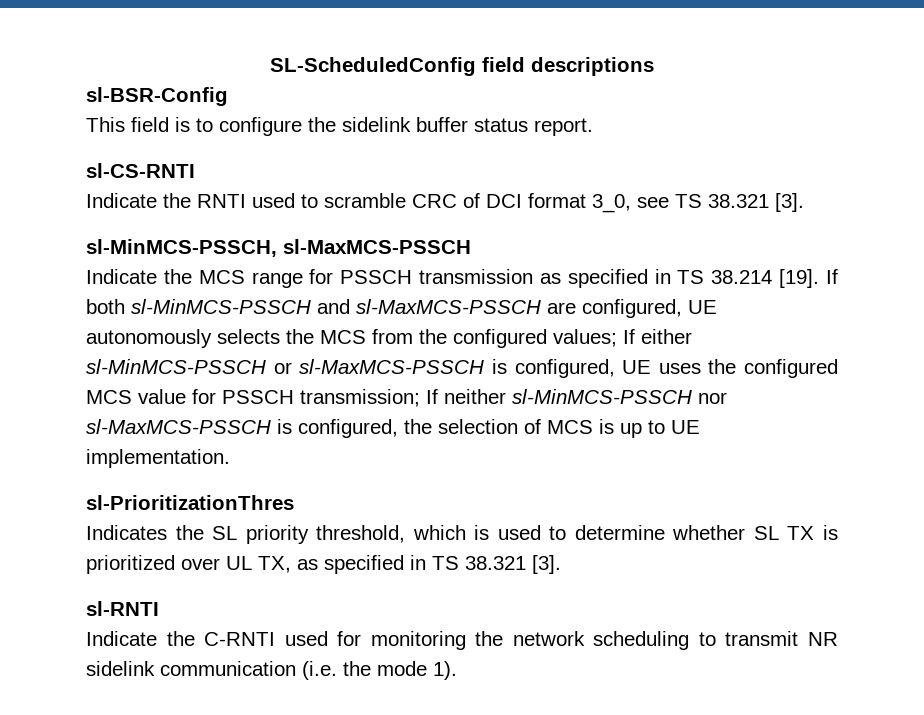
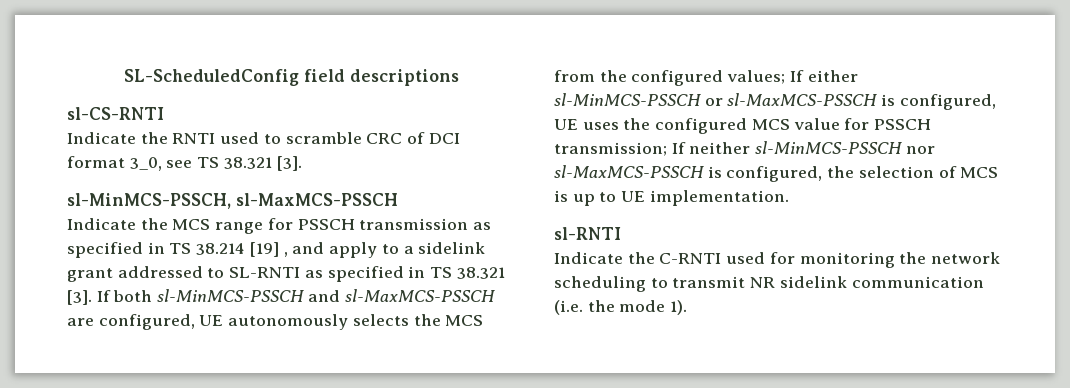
[86,87,228,106] [86,117,593,136] // sl-BSR-Config // This field is to configure the sidelink buffer status report. -> (459, 77) none
[779,269,820,288] [19]. -> [249,242,486,258] [67,266,505,282] [67,290,92,305] [19] , and apply to a sidelink grant addressed to SL-RNTI as specified in TS 38.321 [3].
[86,495,294,510] [86,525,839,544] [86,555,561,574] // sl-PrioritizationThres // Indicates the SL priority threshold, which is used to determine whether SL TX is prioritized over UL TX, as specified in TS 38.321 [3]. -> (789, 198) none

